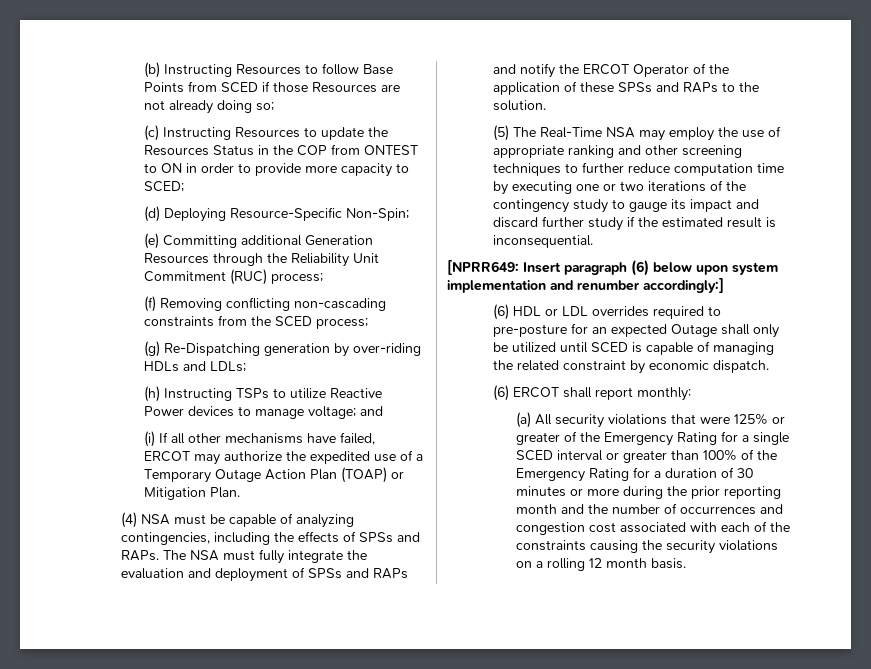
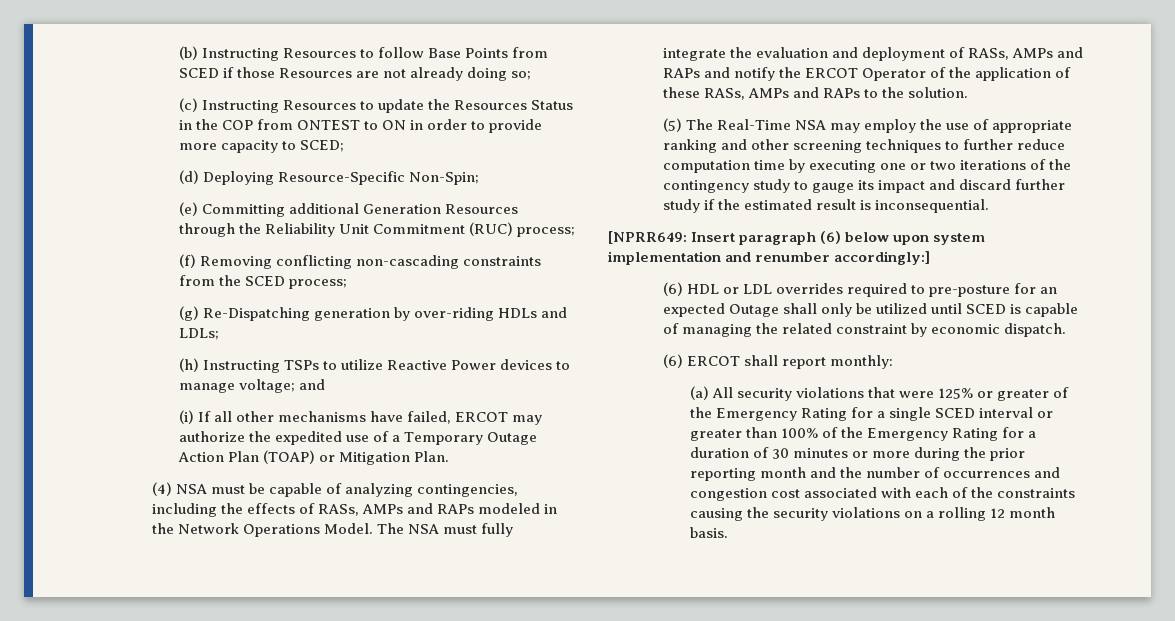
[359,532,421,543] [121,550,160,561] SPSs and RAPs. -> [317,503,558,516] [151,523,373,537] RASs, AMPs and RAPs modeled in the Network Operations Model.
[308,568,343,579] SPSs -> [967,48,1053,60] RASs, AMPs
[618,82,653,93] SPSs -> [703,88,789,100] RASs, AMPs

